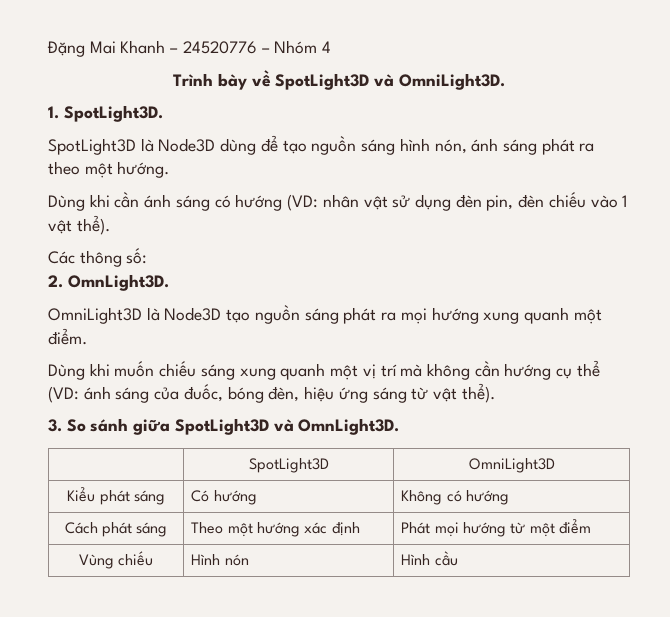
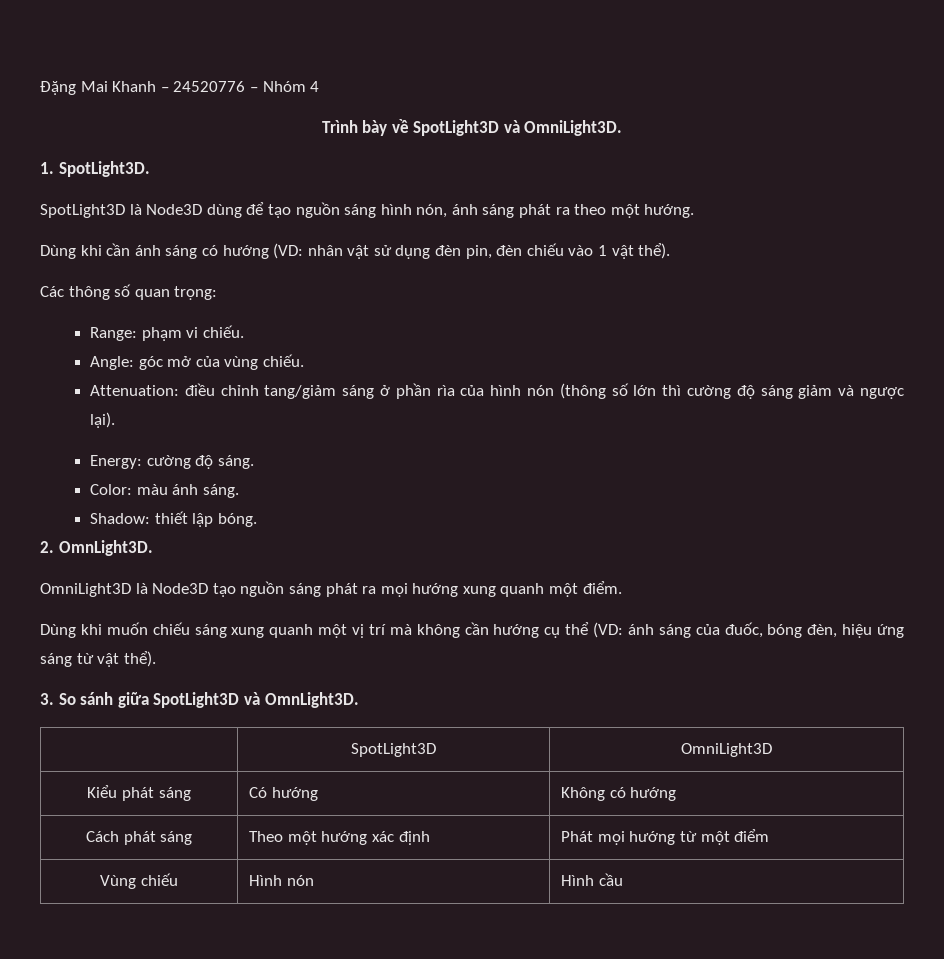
[126,248,148,264] số: -> [114,284,218,300] [90,325,244,341] [90,354,305,370] [90,383,904,399] [90,412,116,428] [90,455,254,469] [90,484,239,498] [90,511,257,527] số quan trọng: // Range: phạm vi chiếu. // Angle: góc mở của vùng chiếu. // Attenuation: điều chỉnh tang/giảm sáng ở phần rìa của hình nón (thông số lớn thì cường độ sáng giảm và ngược lại). // Energy: cường độ sáng. // Color: màu ánh sáng. // Shadow: thiết lập bóng.

